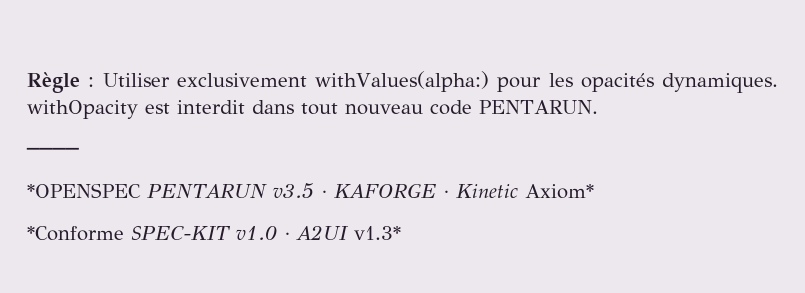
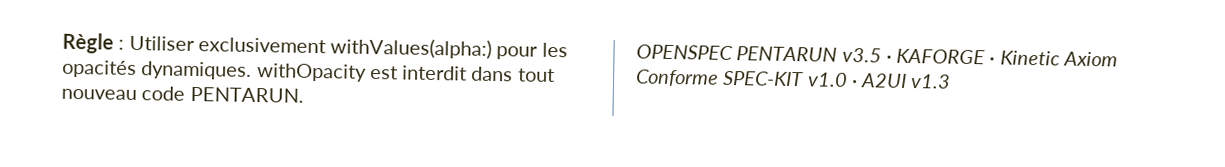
[26,147,79,156] [27,183,141,198] ──── // *OPENSPEC -> [636,44,733,61] OPENSPEC
[524,184,594,199] [27,226,124,241] Axiom* // *Conforme -> [1062,51,1118,67] [635,69,719,87] Axiom Conforme
[354,226,401,240] v1.3* -> [910,74,952,89] v1.3

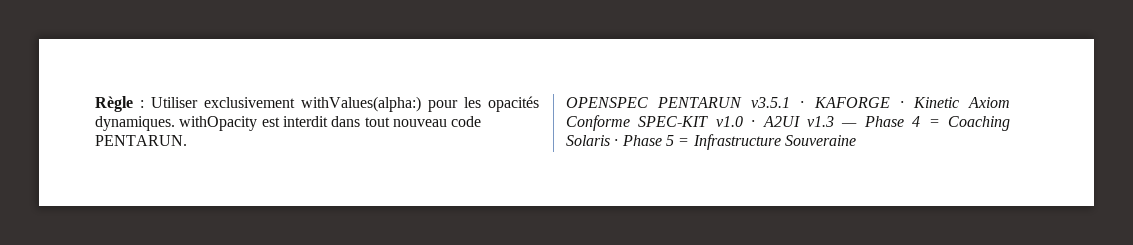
[841,47,882,63] v3.5 -> [751,97,791,108] v3.5.1
(952, 81) none -> [841,116,1010,131] [566,134,856,150] — Phase 4 = Coaching Solaris · Phase 5 = Infrastructure Souveraine

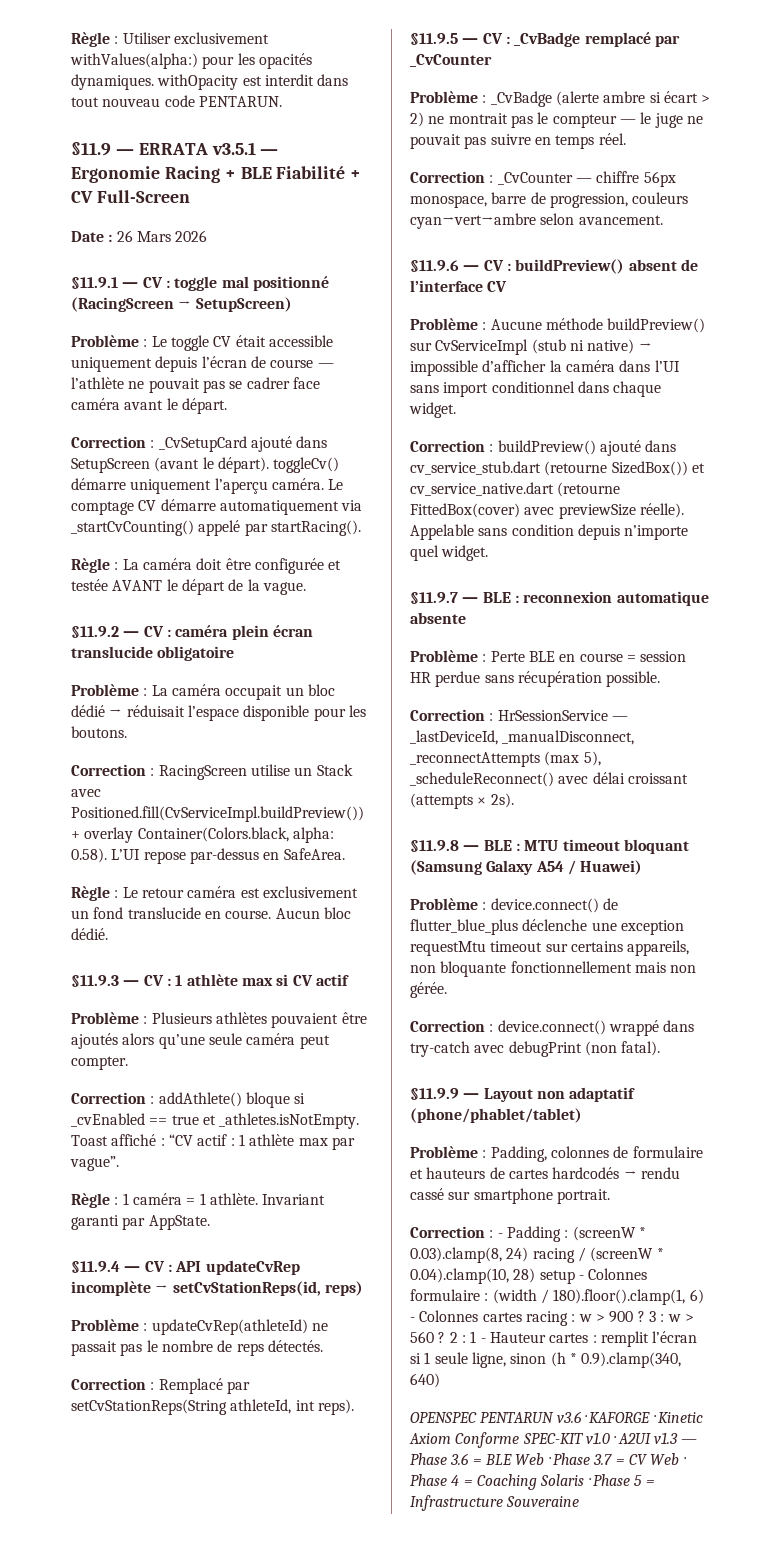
(187, 140) none -> [71,142,279,156] [71,166,362,183] [71,190,190,203] [71,230,208,242] [71,276,329,291] [71,297,292,312] [71,335,333,351] [71,356,334,372] [71,377,320,393] [71,398,227,414] [71,436,328,452] [71,457,340,473] [71,478,344,494] [71,499,363,515] [71,520,361,536] [71,558,342,574] [71,579,306,595] [71,625,313,640] [71,646,235,661] [71,684,335,700] [71,705,366,721] [71,726,127,738] [71,764,353,780] [71,789,101,797] [71,806,364,822] [71,827,334,843] [71,848,345,864] [71,886,358,901] [71,907,351,919] [71,928,108,940] [71,974,349,987] [71,1012,367,1028] [71,1033,330,1049] [71,1056,128,1070] [71,1092,306,1108] [71,1113,360,1129] [71,1134,355,1150] [70,1156,119,1171] [71,1193,326,1208] [71,1215,210,1230] [71,1260,300,1275] [71,1281,363,1296] [71,1319,328,1335] [71,1340,323,1356] [71,1378,250,1394] [71,1399,354,1415] [410,32,680,47] [410,54,492,67] [410,91,711,107] [410,112,703,128] [410,133,626,149] [410,171,676,187] [410,192,689,208] [410,213,663,229] [410,259,698,274] [410,280,508,292] [410,318,706,333] [410,339,652,355] [410,360,680,376] [410,381,662,397] [409,402,456,418] [410,440,677,456] [410,461,705,476] [410,482,621,497] [410,503,684,519] [410,524,689,540] [410,545,489,561] [410,591,709,606] [410,612,466,624] [410,650,687,662] [410,671,661,687] [410,709,628,721] [410,730,635,745] [410,751,601,767] [410,772,688,787] [410,793,514,809] [410,839,689,854] [410,860,643,875] [410,898,618,913] [410,919,684,935] [410,940,690,956] [410,961,697,977] [410,982,447,998] [410,1020,695,1036] [410,1041,661,1057] [410,1087,636,1102] [410,1108,582,1123] [410,1146,703,1162] [410,1167,680,1179] [410,1188,610,1204] [410,1226,646,1242] [410,1247,664,1263] [410,1268,648,1284] [410,1289,704,1305] [410,1310,694,1326] [410,1331,698,1347] [410,1352,682,1368] [410,1373,440,1388] // §11.9 — ERRATA v3.5.1 — Ergonomie Racing + BLE Fiabilité + CV Full-Screen // Date : 26 Mars 2026 // §11.9.1 — CV : toggle mal positionné (RacingScreen → SetupScreen) // Problème : Le toggle CV était accessible uniquement depuis l’écran de course — l’athlète ne pouvait pas se cadrer face caméra avant le départ. // Correction : _CvSetupCard ajouté dans SetupScreen (avant le départ). toggleCv() démarre uniquement l’aperçu caméra. Le comptage CV démarre automatiquement via _startCvCounting() appelé par startRacing(). // Règle : La caméra doit être configurée et testée AVANT le départ de la vague. // §11.9.2 — CV : caméra plein écran translucide obligatoire // Problème : La caméra occupait un bloc dédié → réduisait l’espace disponible pour les boutons. // Correction : RacingScreen utilise un Stack avec Positioned.fill(CvServiceImpl.buildPreview()) + overlay Container(Colors.black, alpha: 0.58). L’UI repose par-dessus en SafeArea. // Règle : Le retour caméra est exclusivement un fond translucide en course. Aucun bloc dédié. // §11.9.3 — CV : 1 athlète max si CV actif // Problème : Plusieurs athlètes pouvaient être ajoutés alors qu’une seule caméra peut compter. // Correction : addAthlete() bloque si _cvEnabled == true et _athletes.isNotEmpty. Toast affiché : “CV actif : 1 athlète max par vague”. // Règle : 1 caméra = 1 athlète. Invariant garanti par AppState. // §11.9.4 — CV : API updateCvRep incomplète → setCvStationReps(id, reps) // Problème : updateCvRep(athleteId) ne passait pas le nombre de reps détectés. // Correction : Remplacé par setCvStationReps(String athleteId, int reps). // §11.9.5 — CV : _CvBadge remplacé par _CvCounter // Problème : _CvBadge (alerte ambre si écart > 2) ne montrait pas le compteur — le juge ne pouvait pas suivre en temps réel. // Correction : _CvCounter — chiffre 56px monospace, barre de progression, couleurs cyan→vert→ambre selon avancement. // §11.9.6 — CV : buildPreview() absent de l’interface CV // Problème : Aucune méthode buildPreview() sur CvServiceImpl (stub ni native) → impossible d’afficher la caméra dans l’UI sans import conditionnel dans chaque widget. // Correction : buildPreview() ajouté dans cv_service_stub.dart (retourne SizedBox()) et cv_service_native.dart (retourne FittedBox(cover) avec previewSize réelle). Appelable sans condition depuis n’importe quel widget. // §11.9.7 — BLE : reconnexion automatique absente // Problème : Perte BLE en course = session HR perdue sans récupération possible. // Correction : HrSessionService — _lastDeviceId, _manualDisconnect, _reconnectAttempts (max 5), _scheduleReconnect() avec délai croissant (attempts × 2s). // §11.9.8 — BLE : MTU timeout bloquant (Samsung Galaxy A54 / Huawei) // Problème : device.connect() de flutter_blue_plus déclenche une exception requestMtu timeout sur certains appareils, non bloquante fonctionnellement mais non gérée. // Correction : device.connect() wrappé dans try-catch avec debugPrint (non fatal). // §11.9.9 — Layout non adaptatif (phone/phablet/tablet) // Problème : Padding, colonnes de formulaire et hauteurs de cartes hardcodés → rendu cassé sur smartphone portrait. // Correction : - Padding : (screenW * 0.03).clamp(8, 24) racing / (screenW * 0.04).clamp(10, 28) setup - Colonnes formulaire : (width / 180).floor().clamp(1, 6) - Colonnes cartes racing : w > 900 ? 3 : w > 560 ? 2 : 1 - Hauteur cartes : remplit l’écran si 1 seule ligne, sinon (h * 0.9).clamp(340, 640)
[751,97,791,108] v3.5.1 -> [556,1411,582,1423] v3.6
(904, 121) none -> [450,1453,687,1465] [410,1474,447,1486] 3.6 = BLE Web · Phase 3.7 = CV Web · Phase

